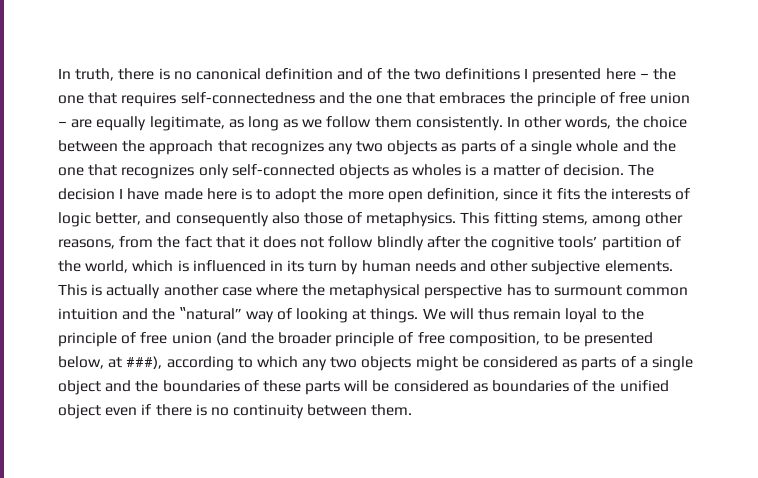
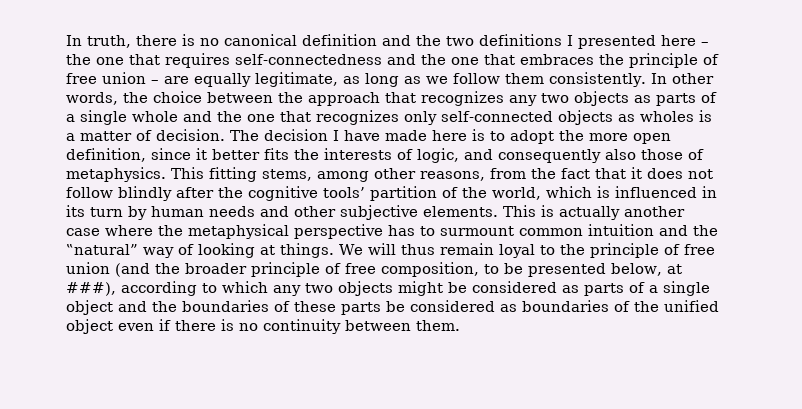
[367,68,383,80] of -> (411, 40) none
(553, 194) none -> [212,149,260,160] better
[58,212,142,227] logic better, -> [417,148,459,163] logic,
[344,380,369,391] will -> (381, 308) none

